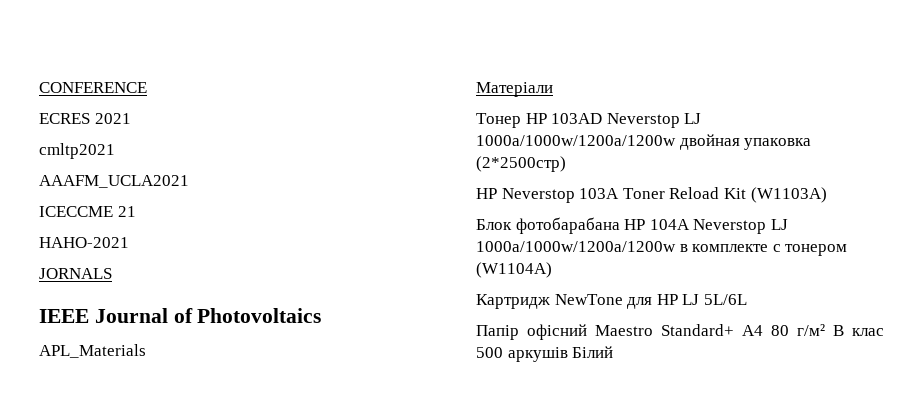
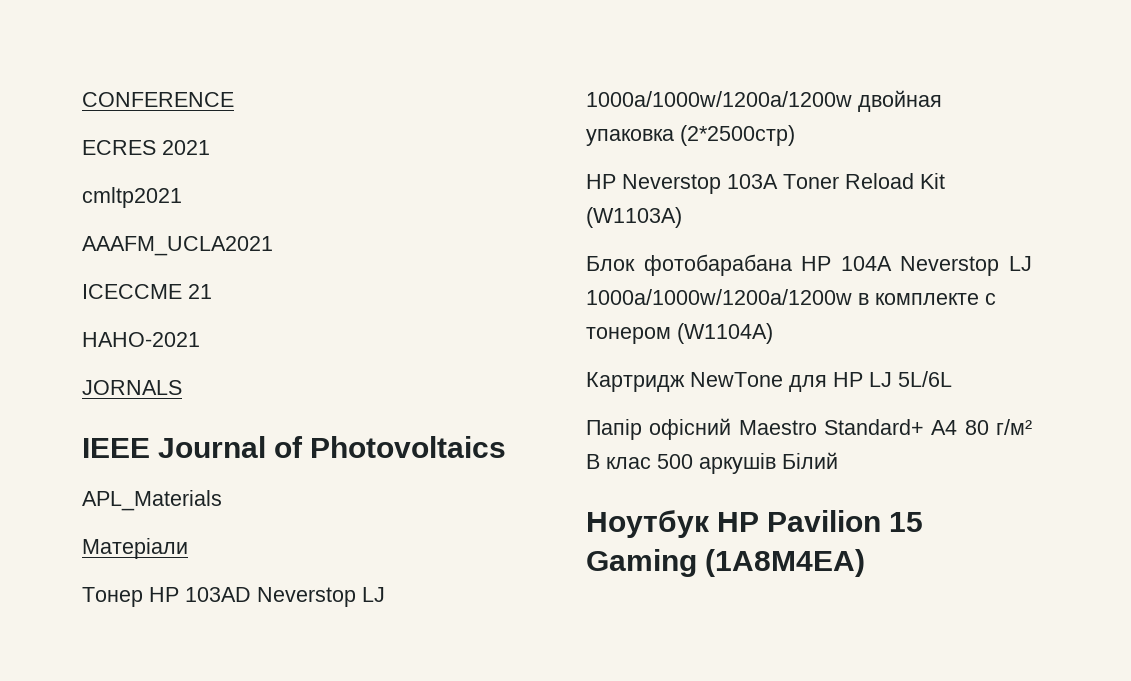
(614, 352) none -> [586,510,924,538] [586,549,866,577] // Ноутбук HP Pavilion 15 Gaming (1A8M4EA)

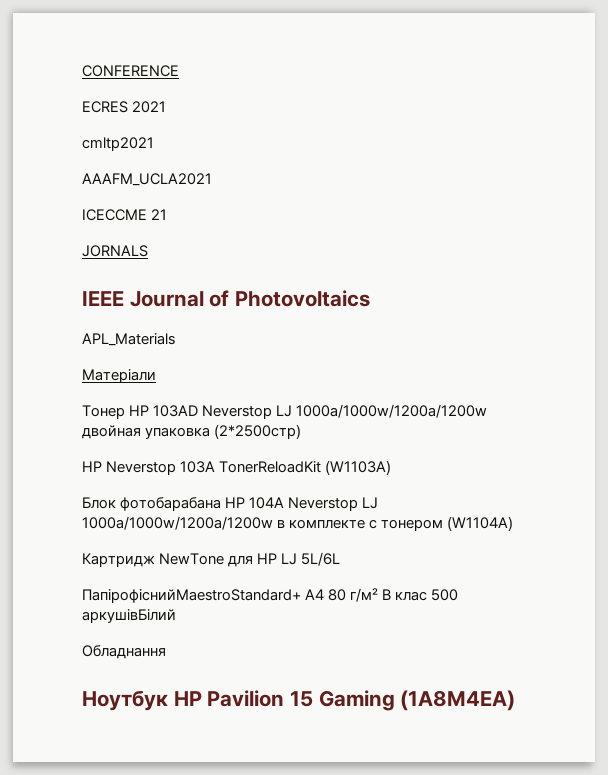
[82,332,200,347] // НАНО-2021 -> (168, 214) none
[783,173,945,189] Toner Reload Kit -> [219,461,322,473] TonerReloadKit
[586,418,924,440] Папір офісний Maestro Standard+ -> [82,589,301,603] ПапірофіснийMaestroStandard+
[699,452,838,474] аркушів Білий -> [82,609,176,623] [82,645,166,659] аркушівБілий // Обладнання

